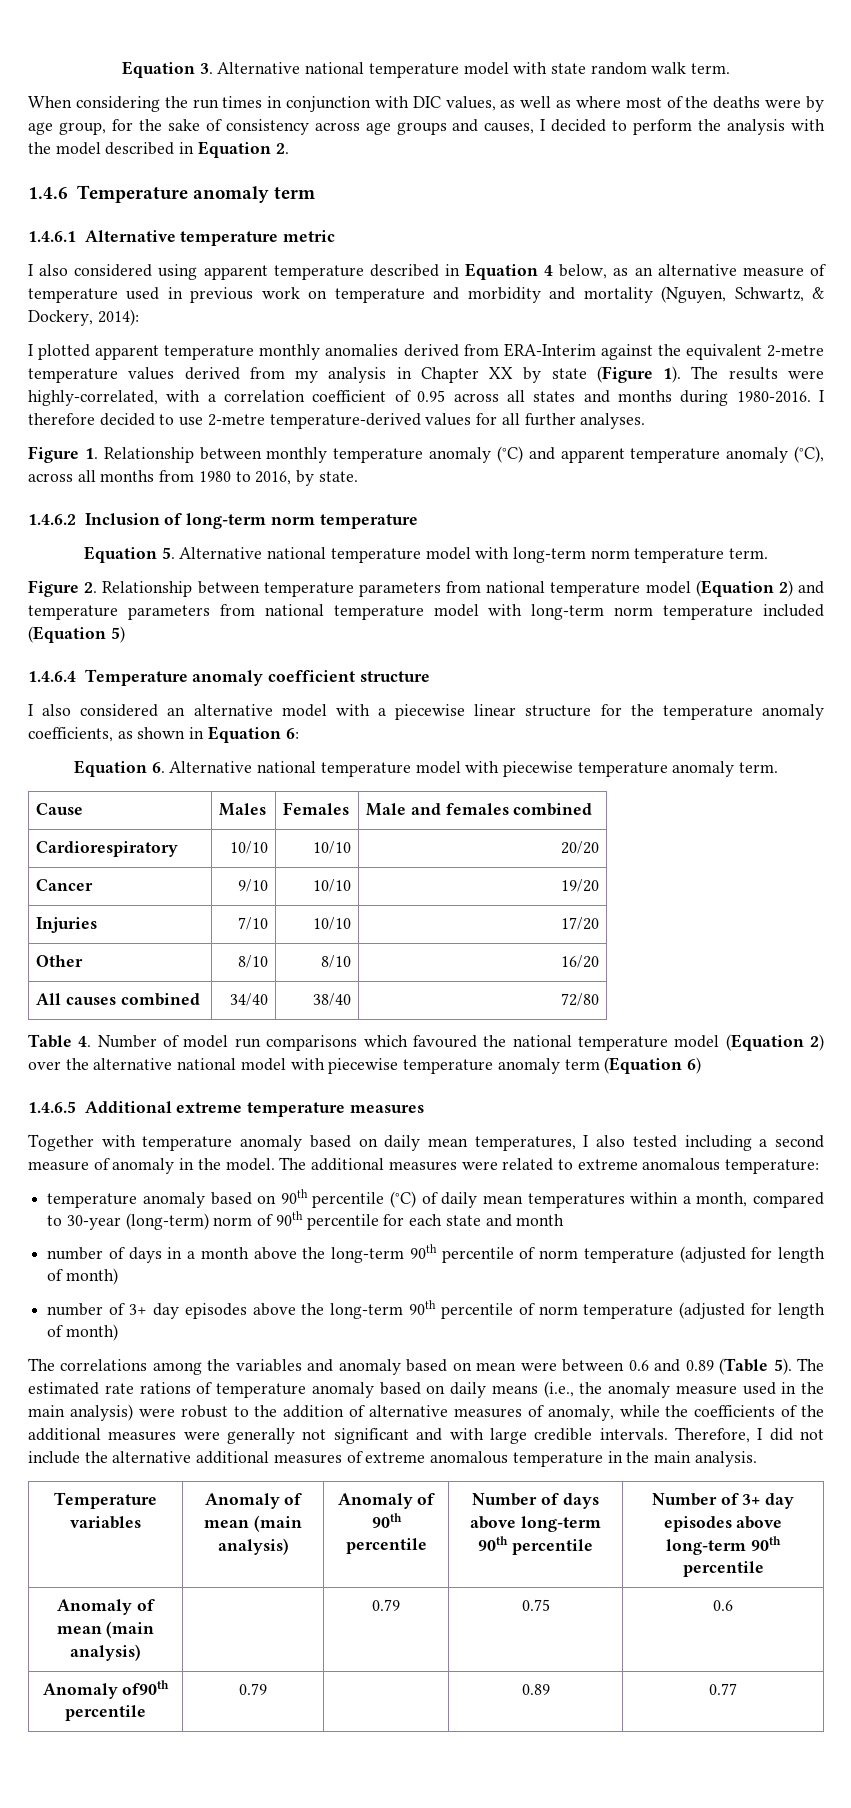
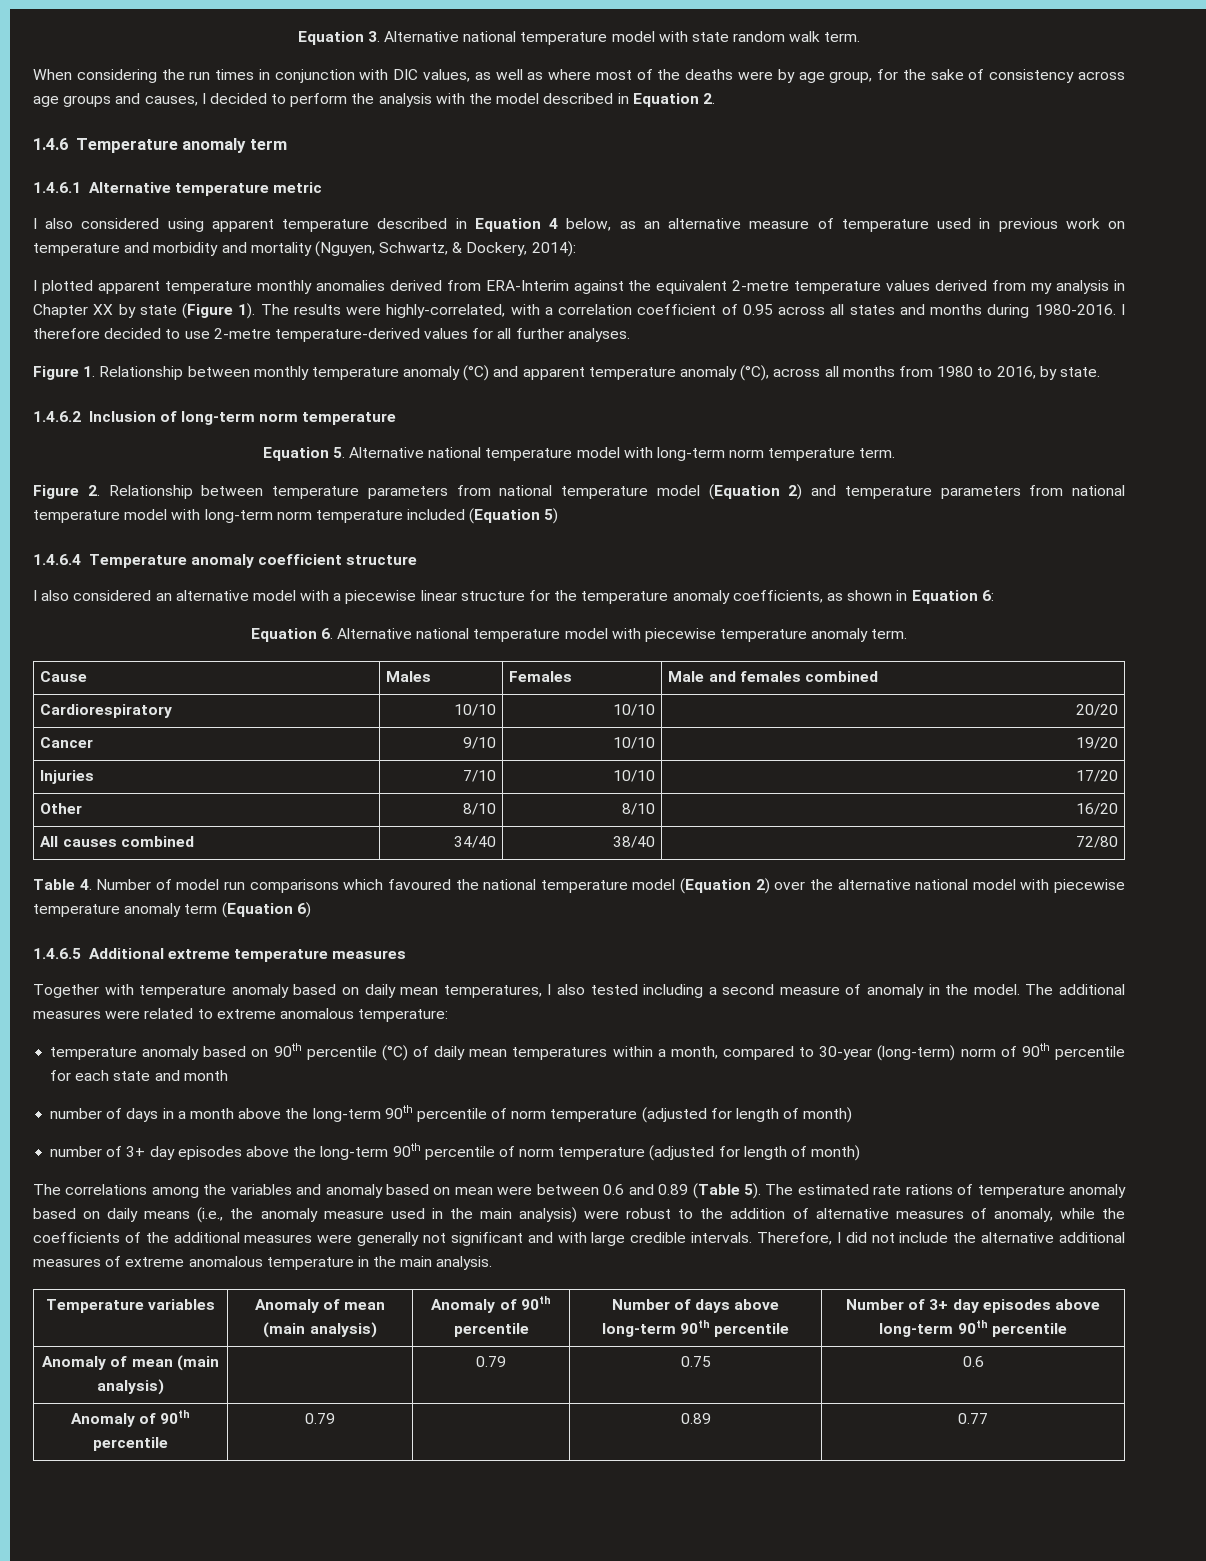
[122,1680,170,1695] of90th -> [139,1410,191,1424] of 90th

